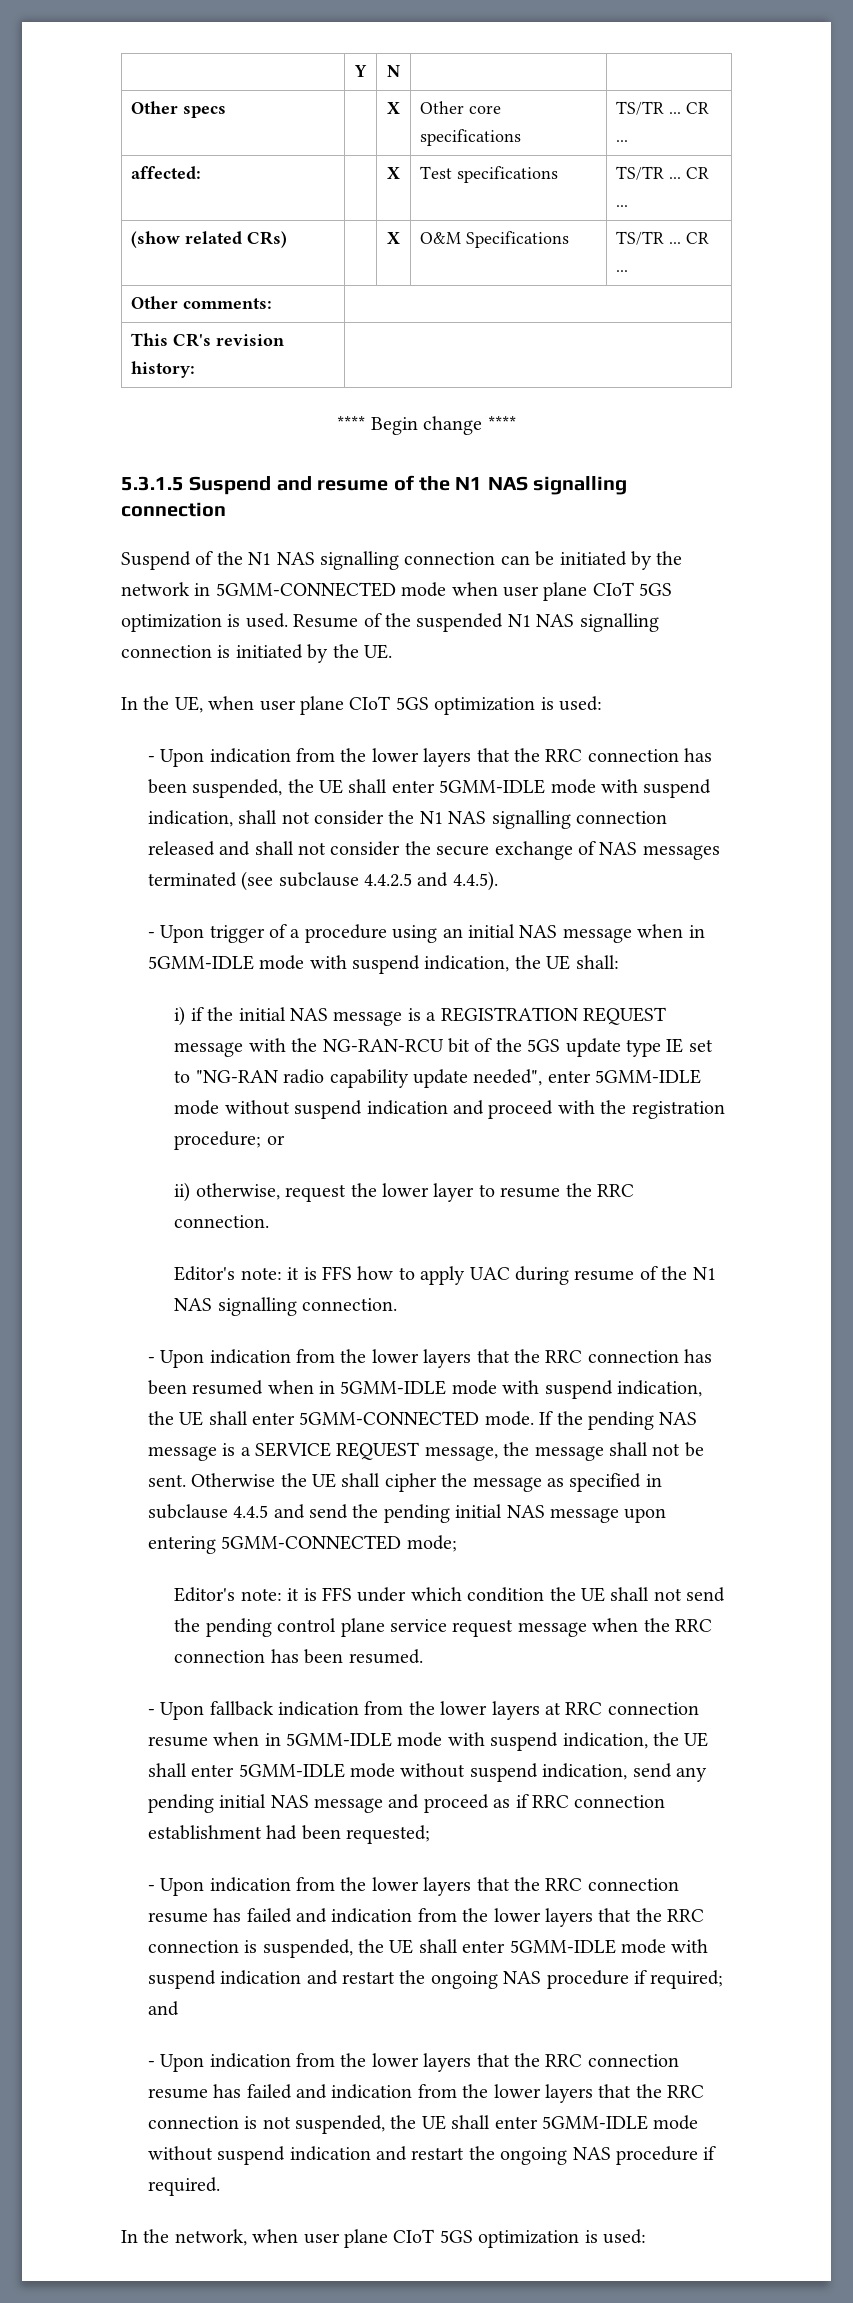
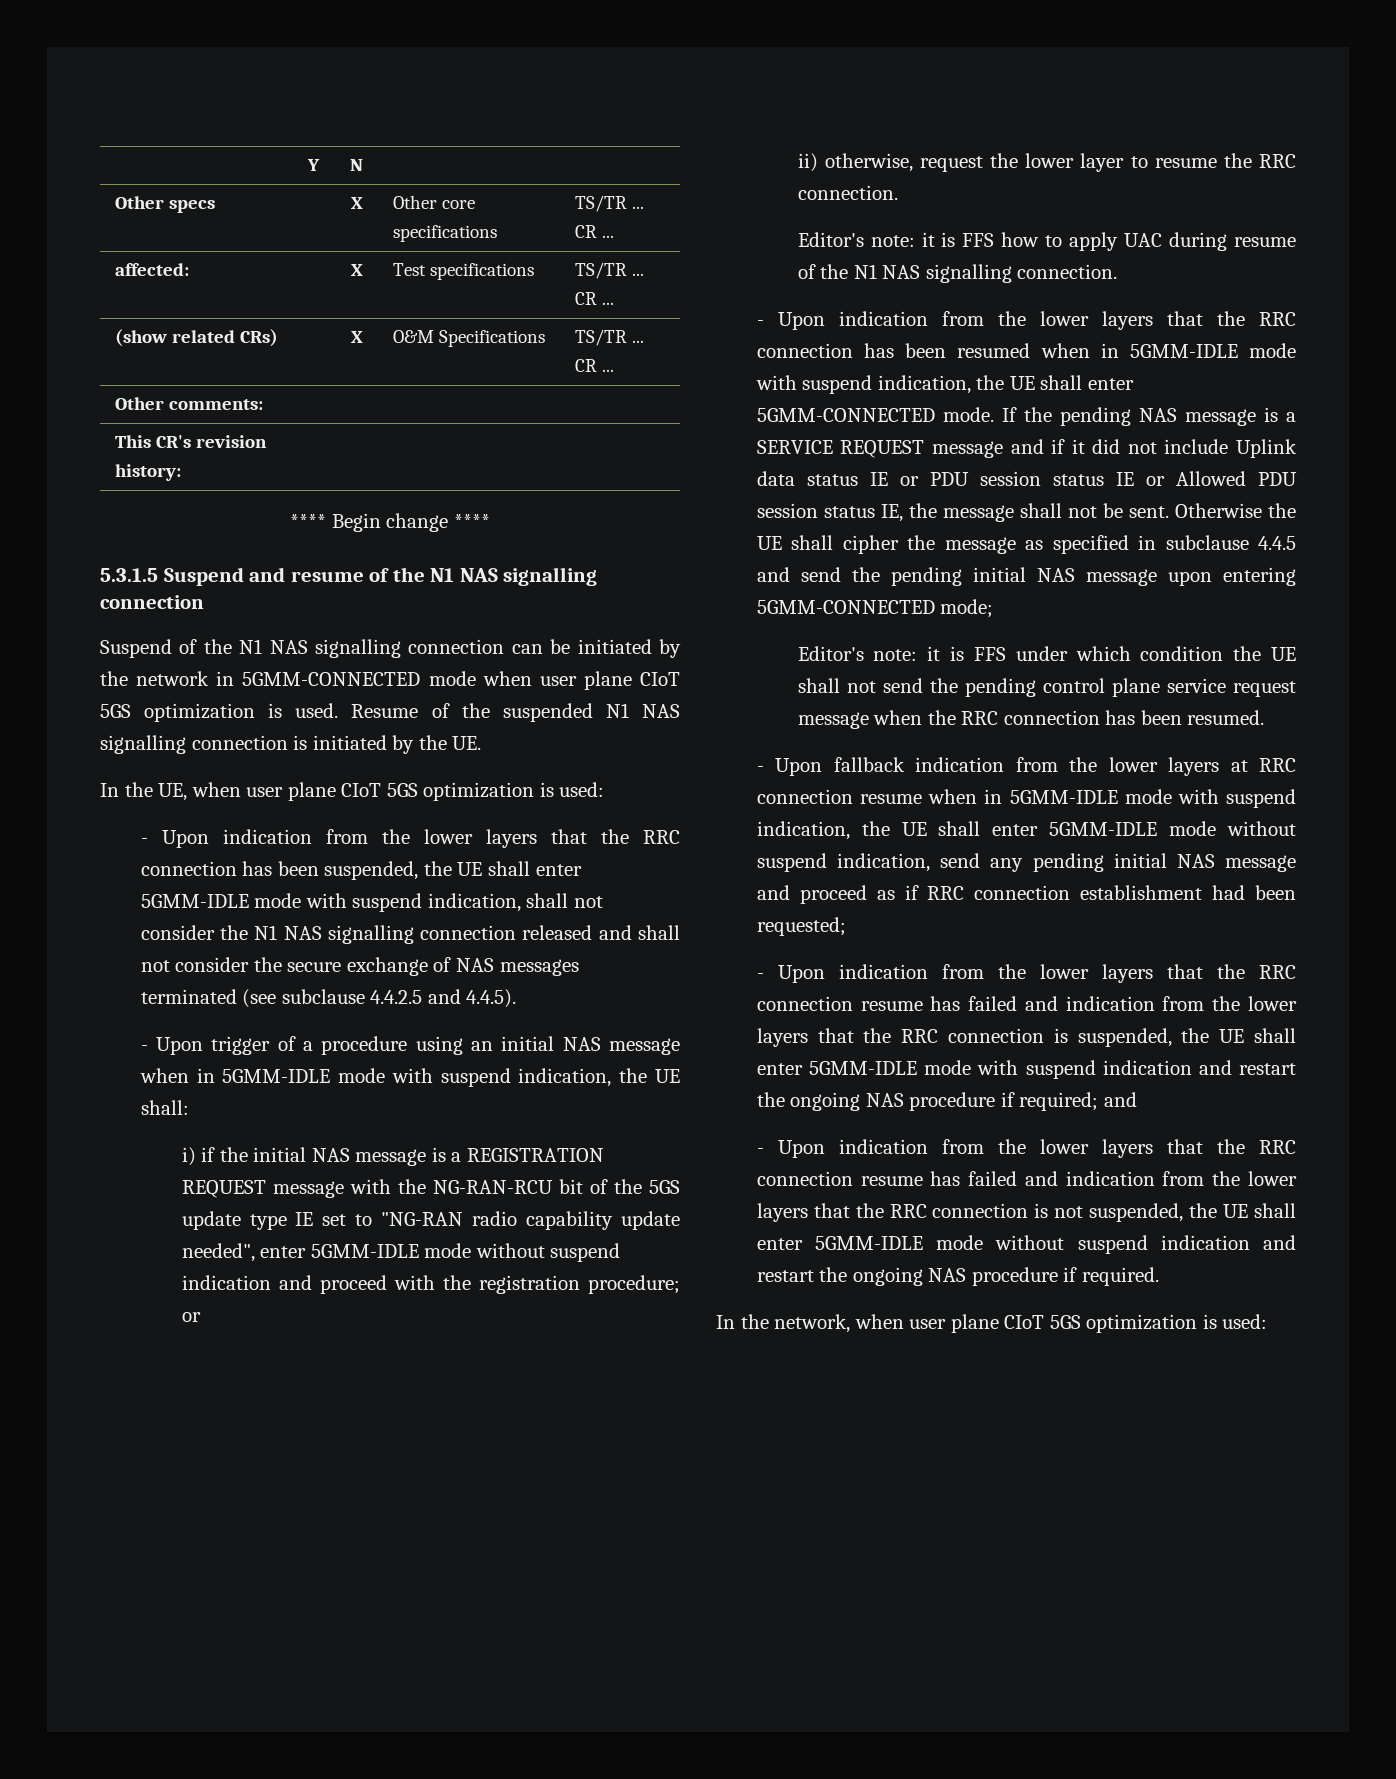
[424,1446,498,1461] message, -> [931,439,1297,458] [756,471,1297,486] [756,503,903,522] message and if it did not include Uplink data status IE or PDU session status IE or Allowed PDU session status IE,

